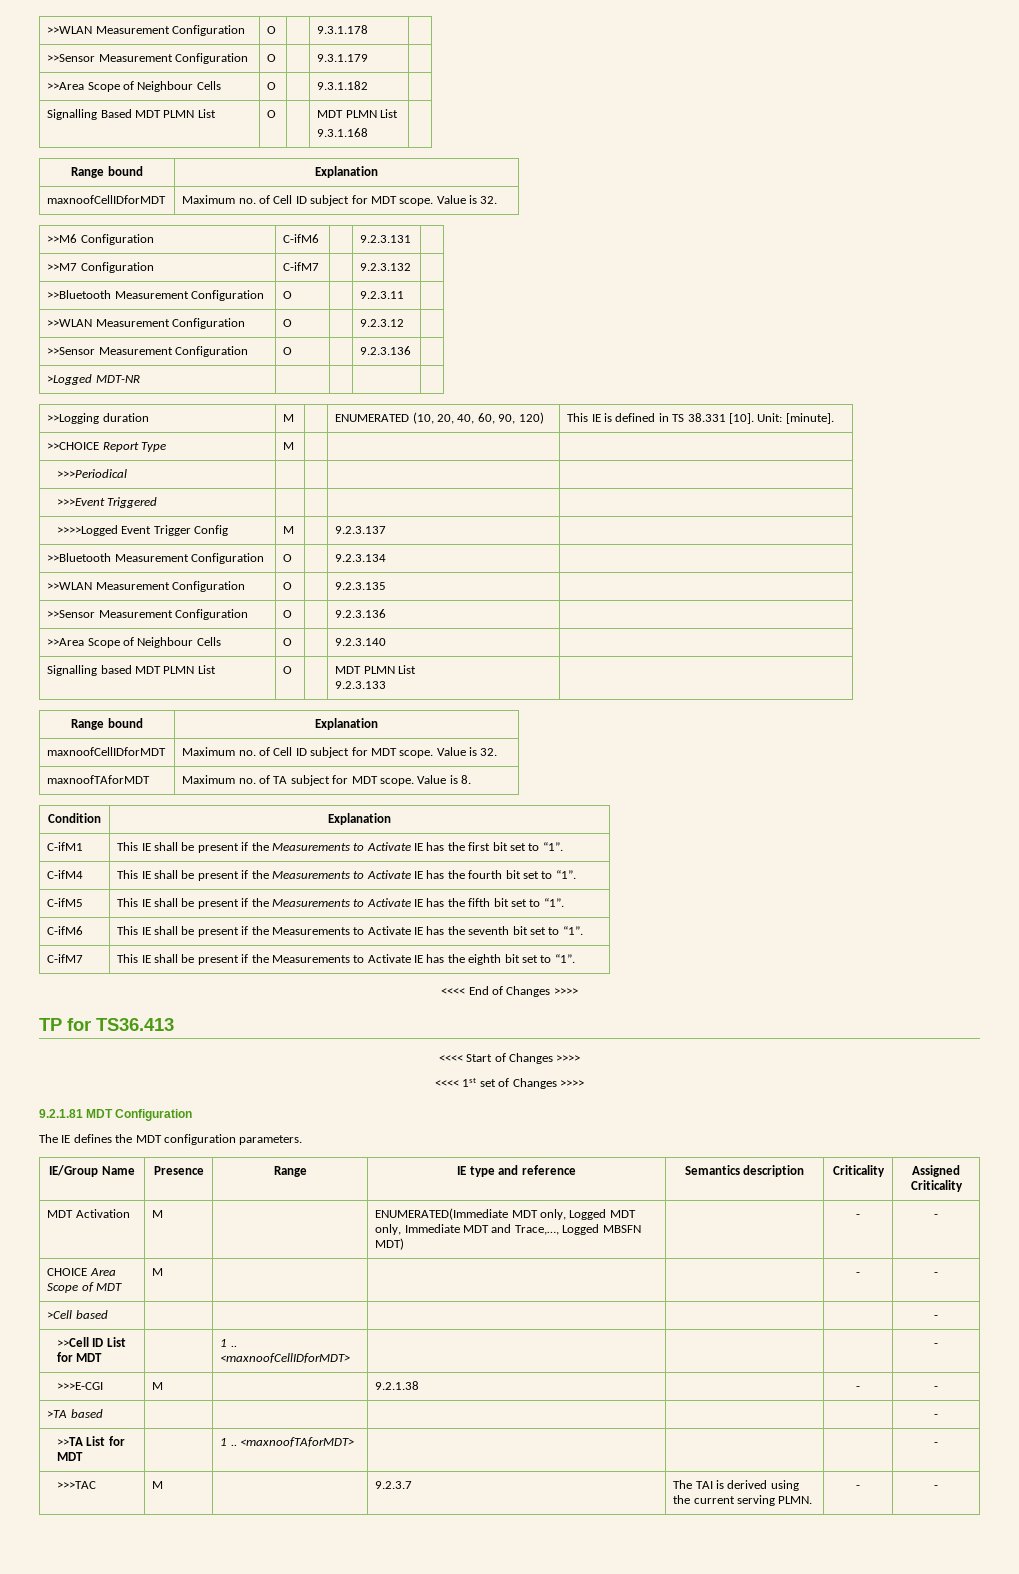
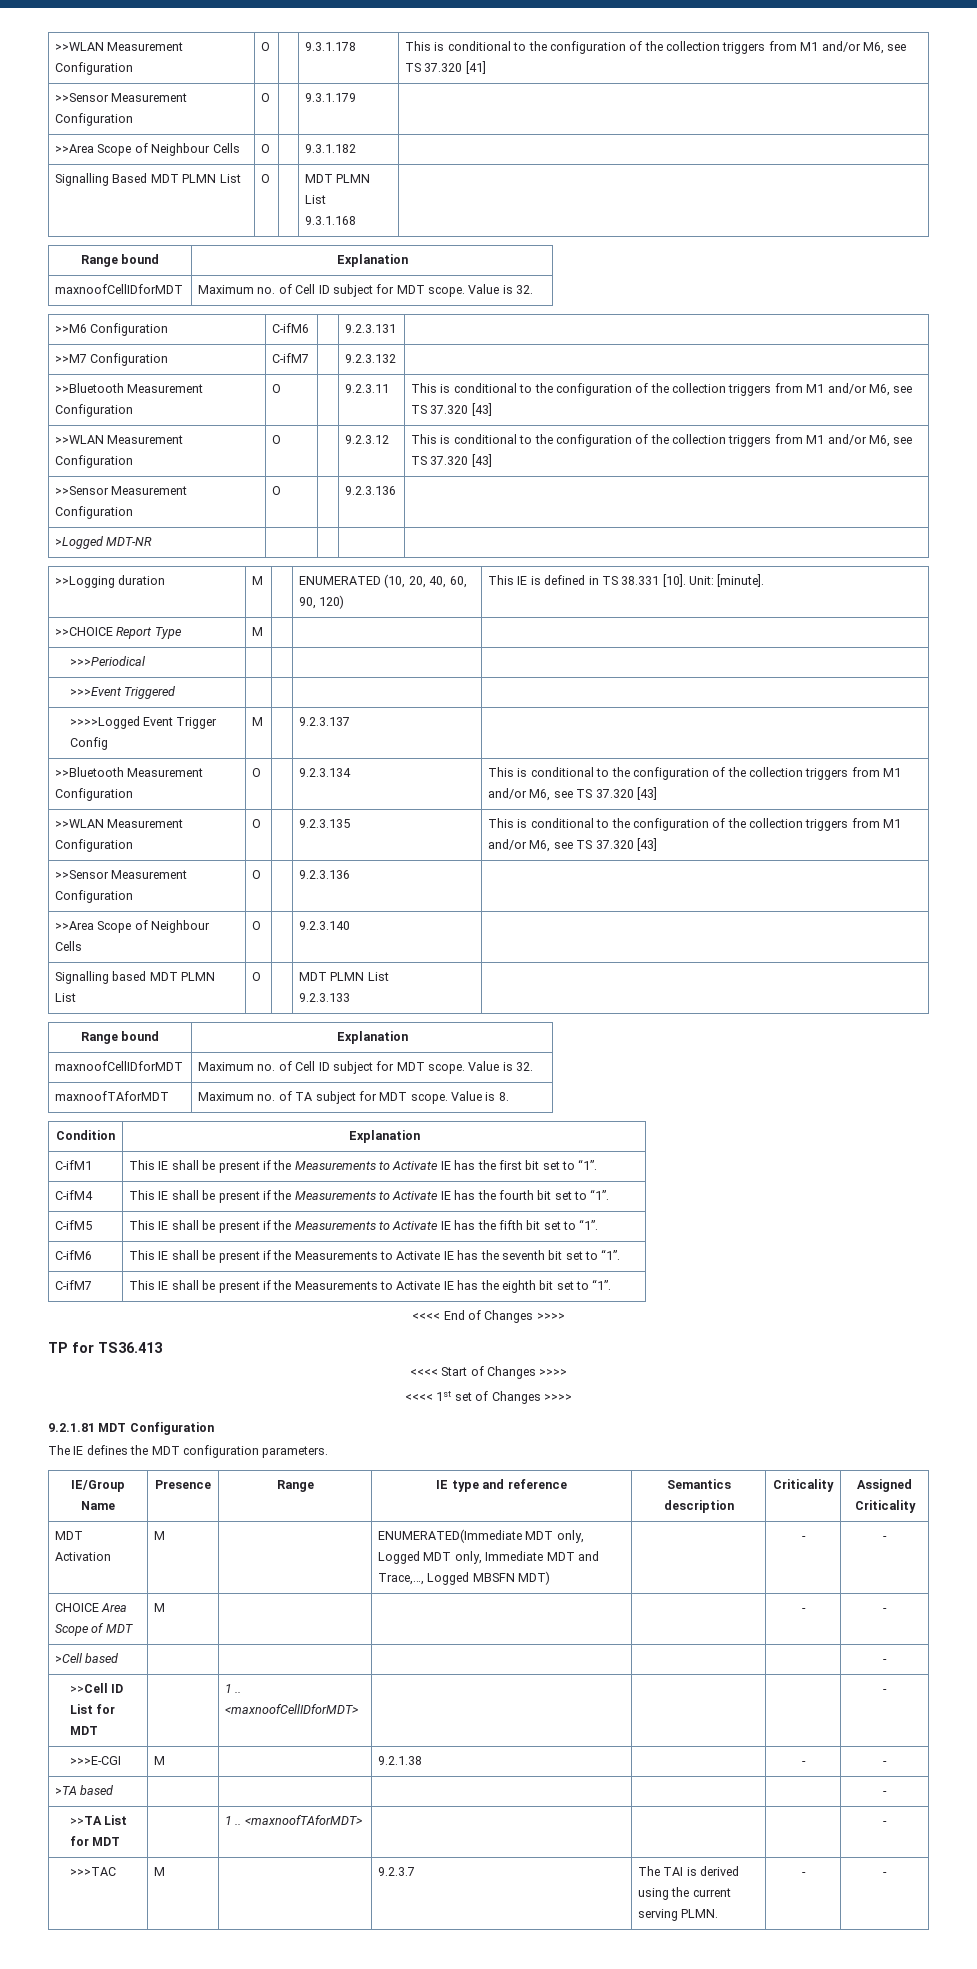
(369, 29) none -> [405,41,907,54] [405,61,486,74] This is conditional to the configuration of the collection triggers from M1 and/or M6, see TS 37.320 [41]
(405, 295) none -> [411,383,913,396] [411,403,492,416] This is conditional to the configuration of the collection triggers from M1 and/or M6, see TS 37.320 [43]
(405, 323) none -> [411,434,913,447] [411,454,492,467] This is conditional to the configuration of the collection triggers from M1 and/or M6, see TS 37.320 [43]
(387, 558) none -> [488,767,902,780] [488,787,657,801] This is conditional to the configuration of the collection triggers from M1 and/or M6, see TS 37.320 [43]
(387, 586) none -> [488,818,902,831] [488,838,657,852] This is conditional to the configuration of the collection triggers from M1 and/or M6, see TS 37.320 [43]

